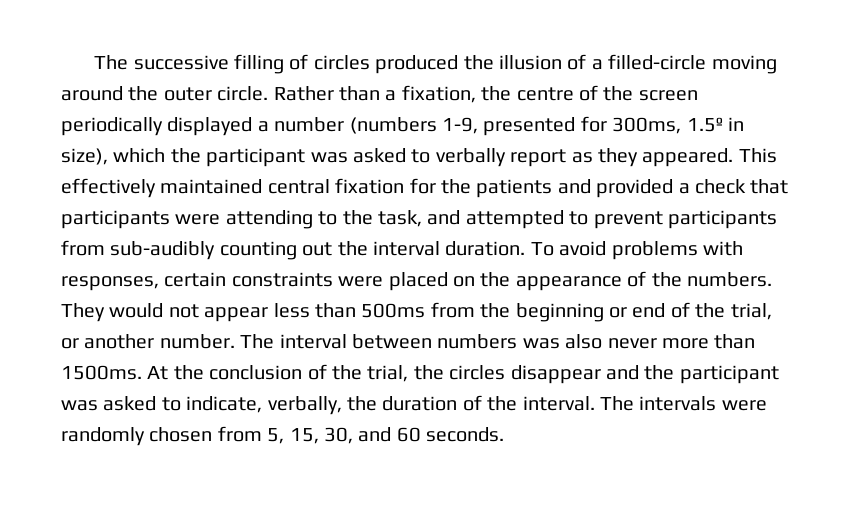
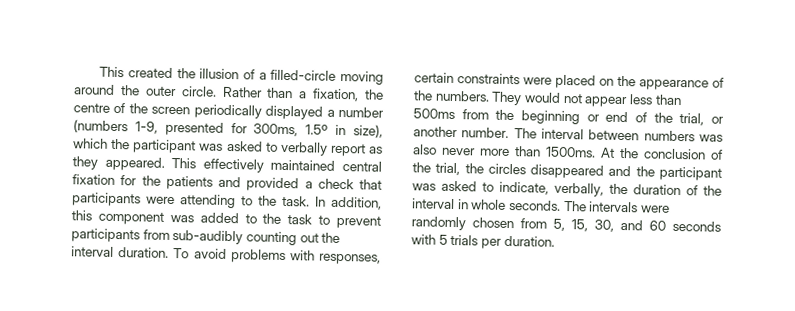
[94,54,459,74] The successive filling of circles produced -> [99,66,173,78] This created
[377,210,564,229] task, and attempted -> [282,195,382,210] [71,210,313,225] task. In addition, this component was added to the task
[510,365,601,384] disappear -> [530,164,605,179] disappeared
[522,396,595,411] interval. -> [412,198,561,211] interval in whole seconds.
[426,427,505,442] seconds. -> [672,220,721,232] [411,234,555,249] seconds with 5 trials per duration.

